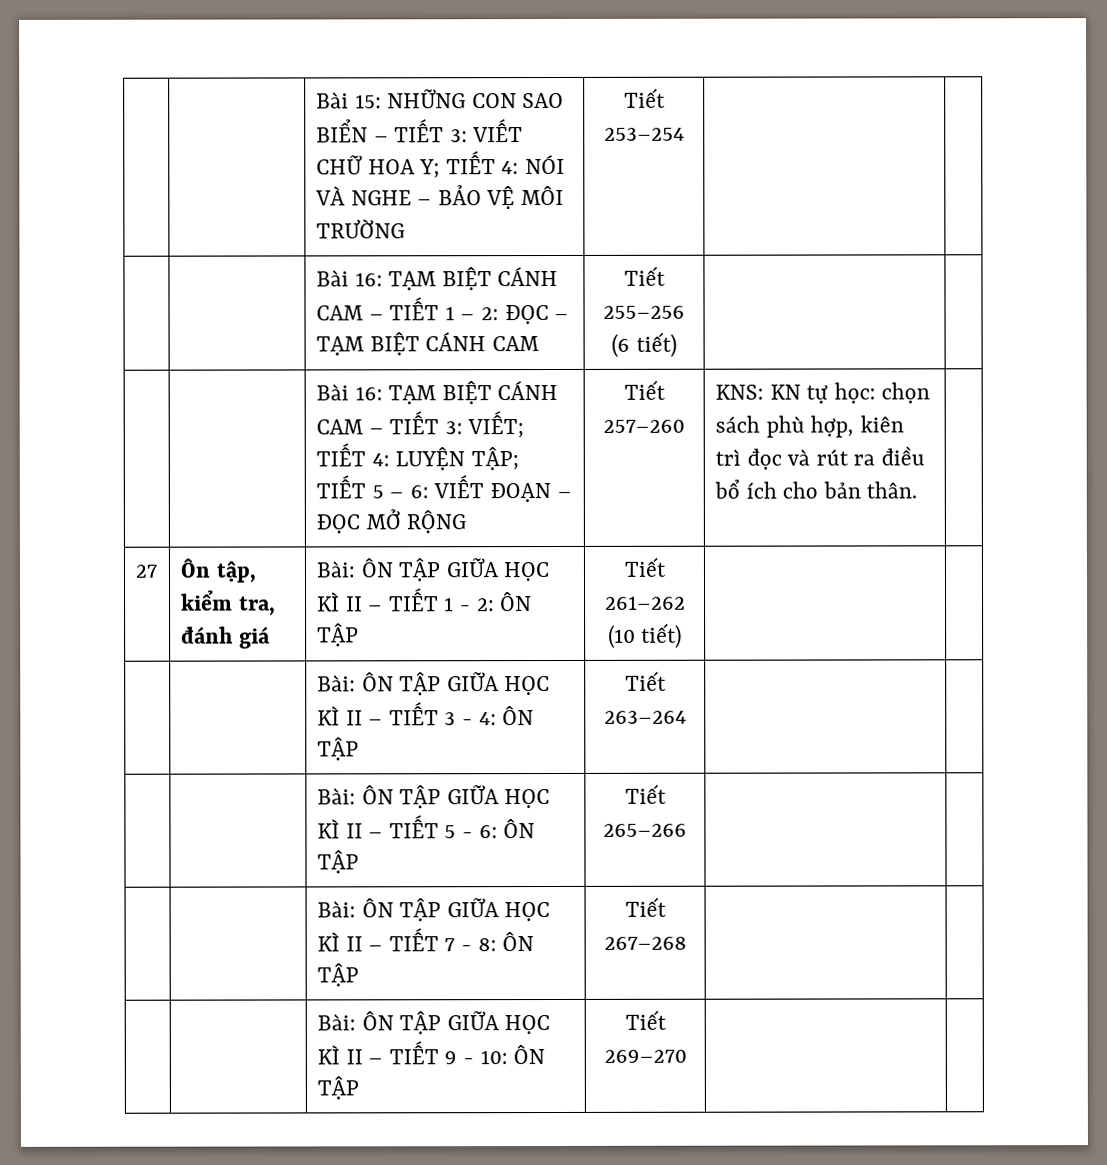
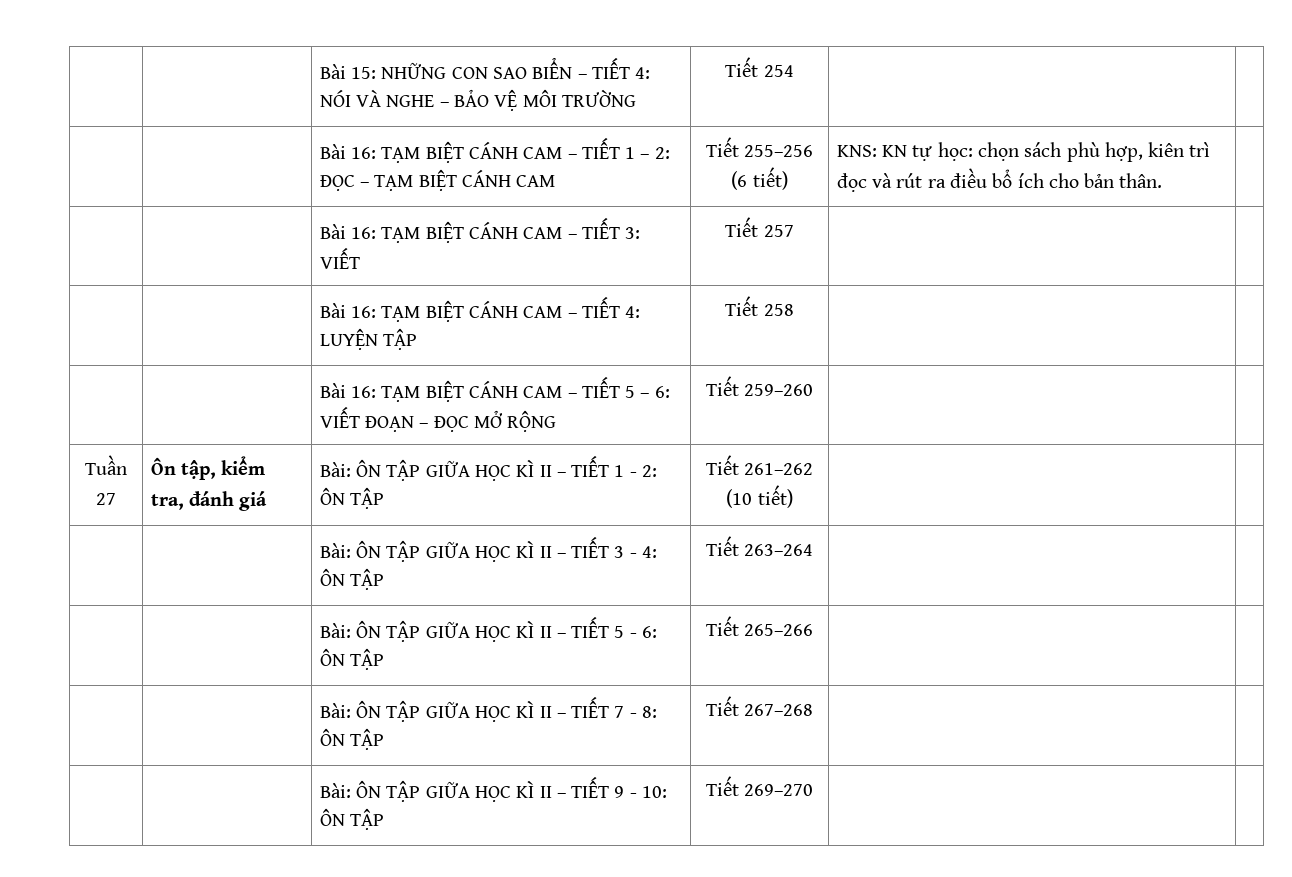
[449,119,524,143] [315,151,496,179] 3: VIẾT CHỮ HOA Y; TIẾT -> (630, 68) none
[603,127,685,141] 253–254 -> [763,65,794,77] 254
[315,380,559,405] [315,411,525,439] [315,443,519,471] [315,475,572,503] [315,509,467,534] [623,380,666,400] [603,419,685,433] | // | | Bài 16: TẠM BIỆT CÁNH CAM – TIẾT 3: VIẾT; TIẾT 4: LUYỆN TẬP; TIẾT 5 – 6: VIẾT ĐOẠN – ĐỌC MỞ RỘNG | Tiết 257–260 | -> (788, 178) none
(918, 490) none -> [319,217,641,243] [319,247,360,269] [725,217,794,237] [319,296,641,322] [319,328,418,350] [725,296,794,316] [319,376,670,402] [319,406,557,432] [705,376,814,396] [85,455,127,475] | | Bài 16: TẠM BIỆT CÁNH CAM – TIẾT 3: VIẾT | Tiết 257 | | // | | Bài 16: TẠM BIỆT CÁNH CAM – TIẾT 4: LUYỆN TẬP | Tiết 258 | | // | | Bài 16: TẠM BIỆT CÁNH CAM – TIẾT 5 – 6: VIẾT ĐOẠN – ĐỌC MỞ RỘNG | Tiết 259–260 | | // Tuần

